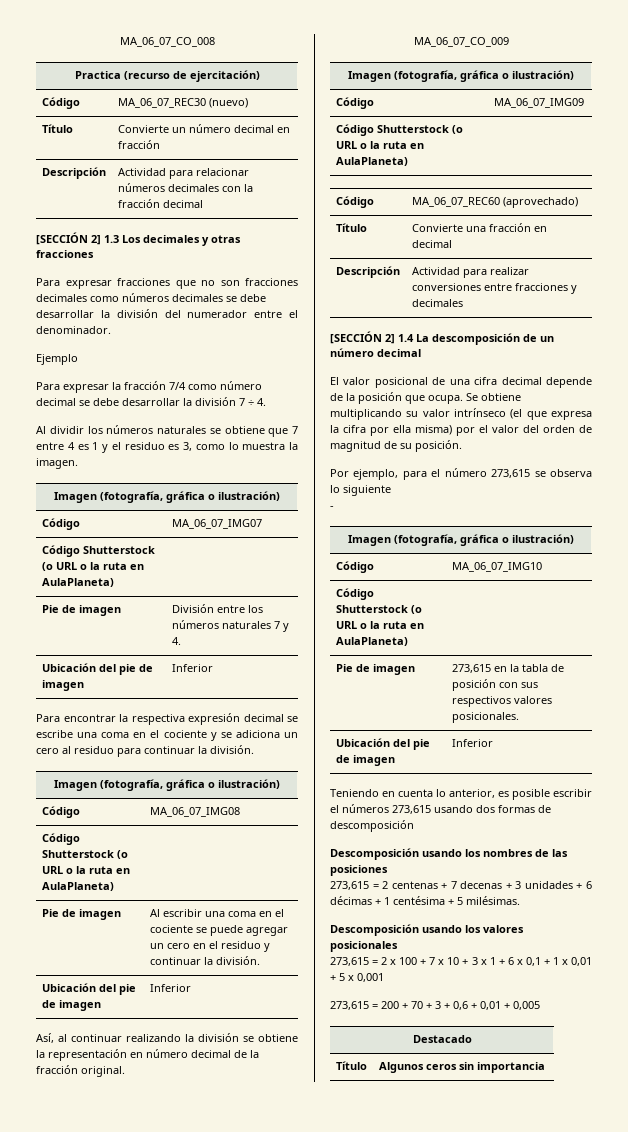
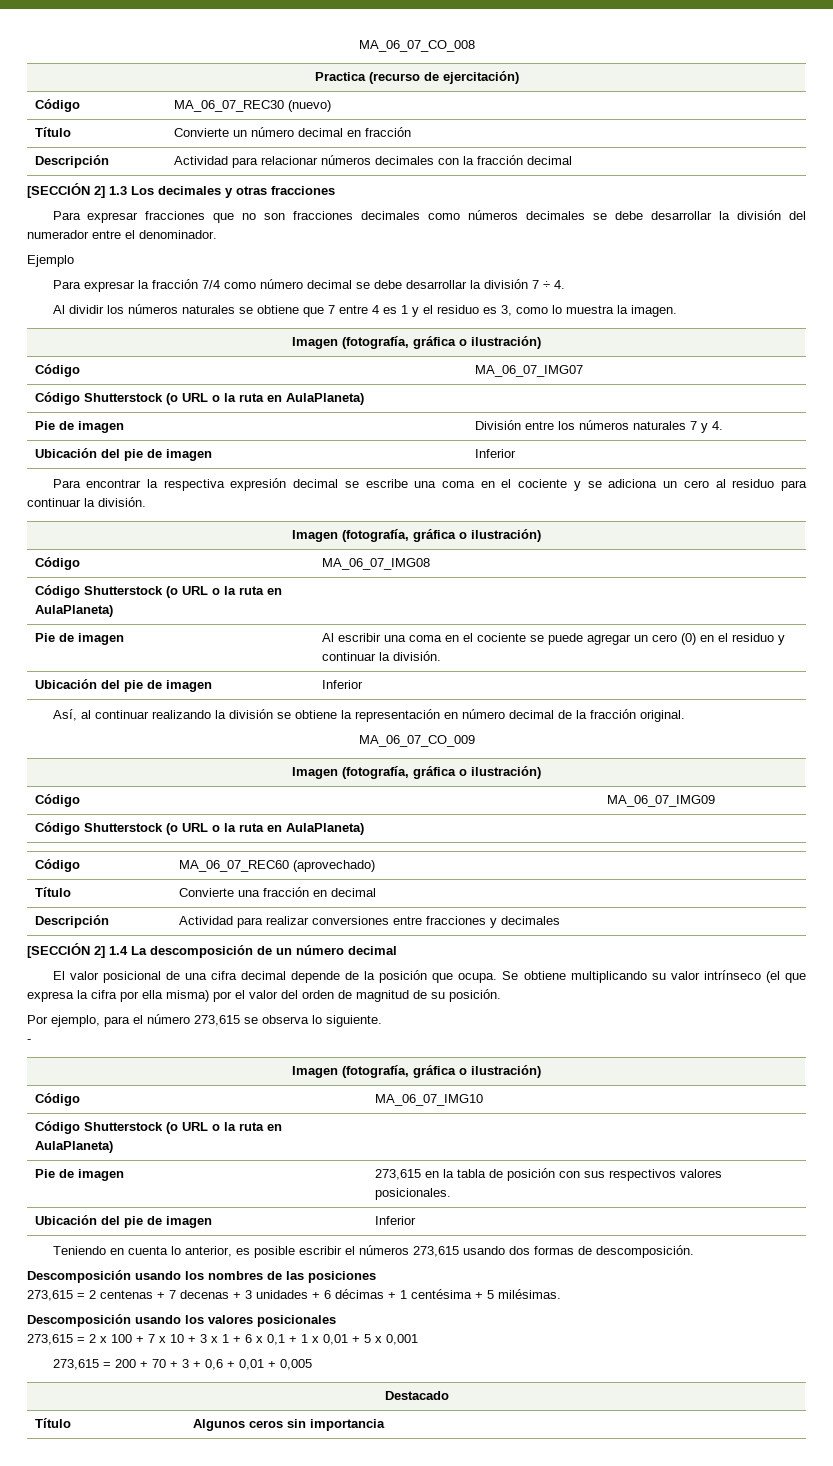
(190, 946) none -> [681,633,697,645] (0)
[343,485,391,496] siguiente -> [326,1015,382,1027] siguiente.
[330,820,414,832] descomposición -> [595,1245,694,1258] descomposición.

